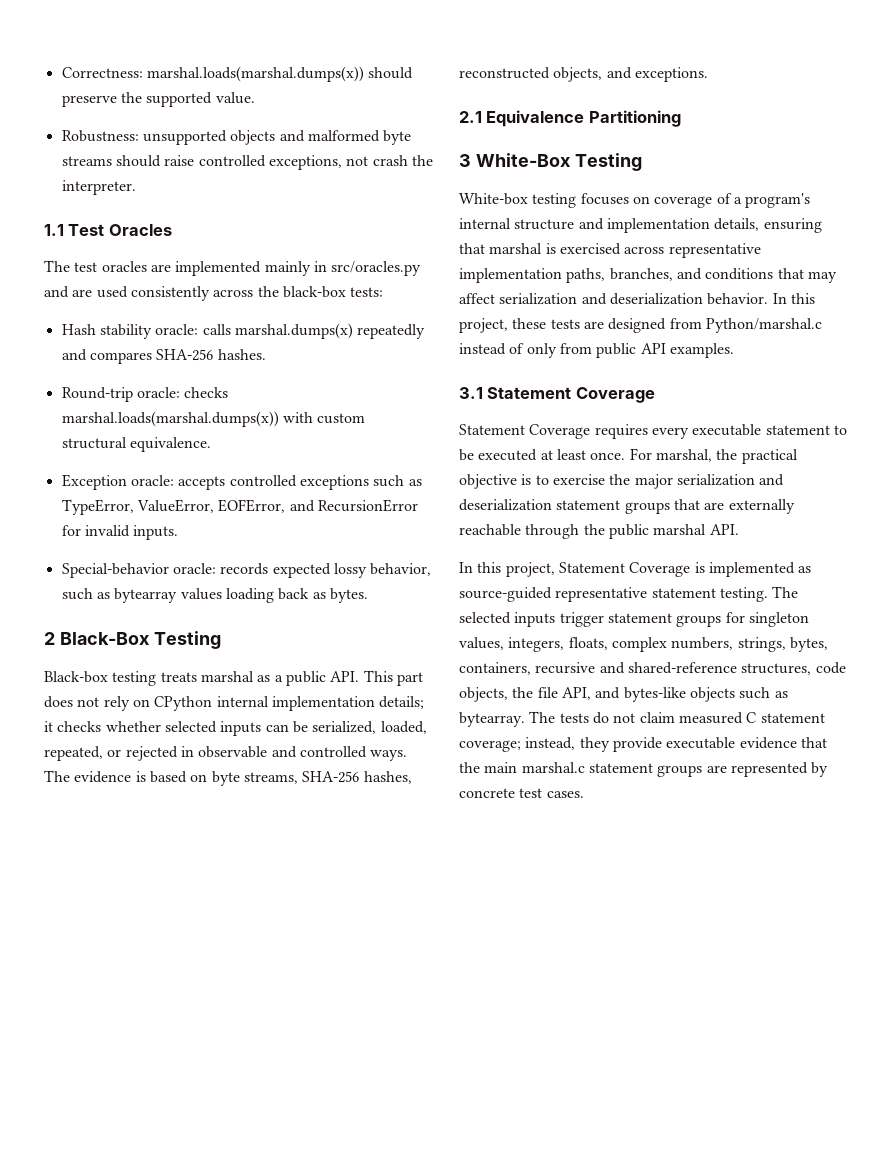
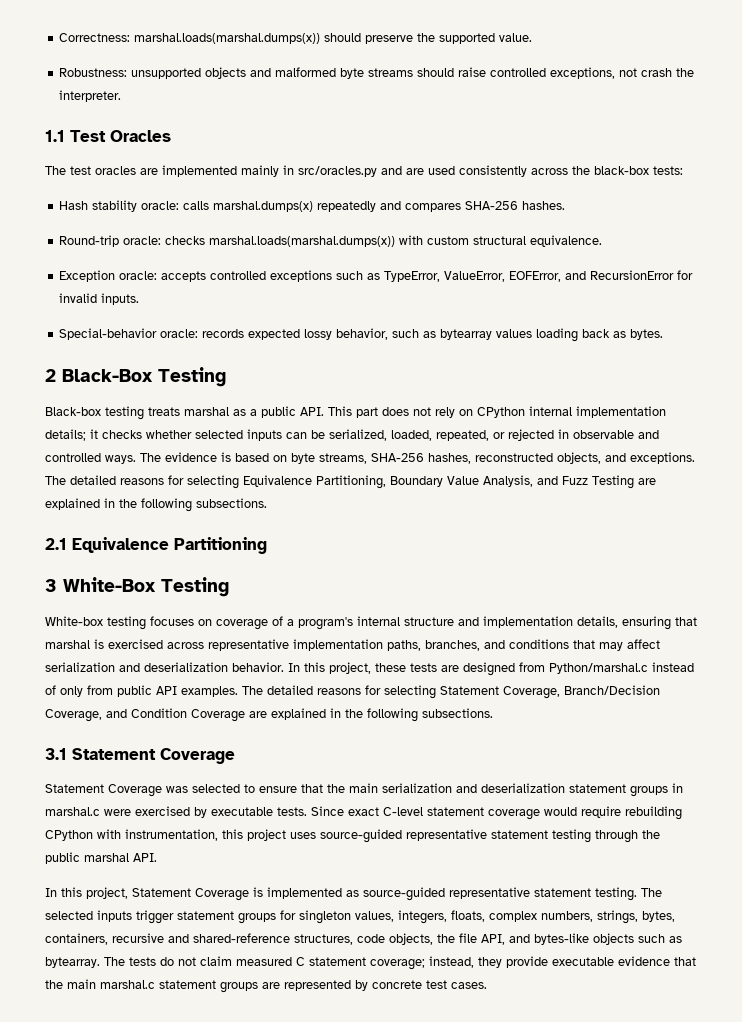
(708, 74) none -> [45,475,656,489] [45,498,267,512] The detailed reasons for selecting Equivalence Partitioning, Boundary Value Analysis, and Fuzz Testing are explained in the following subsections.
(734, 350) none -> [242,685,660,699] [45,708,493,722] The detailed reasons for selecting Statement Coverage, Branch/Decision Coverage, and Condition Coverage are explained in the following subsections.
[594,424,847,439] [459,448,798,464] [459,474,673,489] requires every executable statement to be executed at least once. For marshal, the practical objective is to exercise the major -> [166,783,378,793] was selected to ensure that the main
[673,499,795,514] [459,524,521,536] that are externally reachable -> [672,783,683,793] [45,806,682,820] [45,829,591,843] in marshal.c were exercised by executable tests. Since exact C-level statement coverage would require rebuilding CPython with instrumentation, this project uses source-guided representative statement testing

